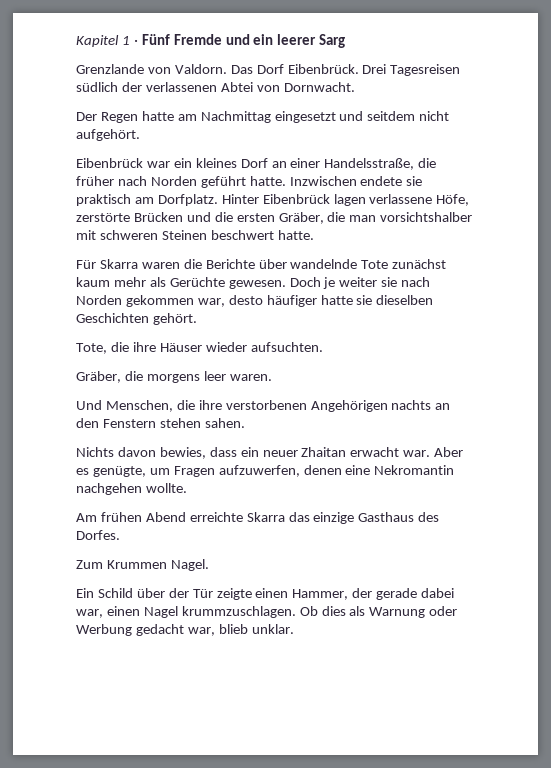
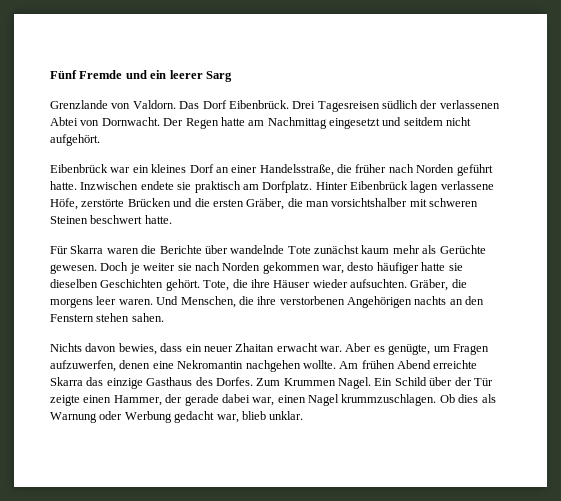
[76,35,138,47] Kapitel 1 · -> (50, 74) none
(355, 87) // -> (160, 121) none
(197, 319) // -> (200, 285) none
(323, 347) // -> (407, 283) none
(272, 377) // -> (153, 302) none
(187, 488) // -> (336, 364) none
(120, 535) // -> (253, 381) none
(209, 565) // -> (371, 383) none

